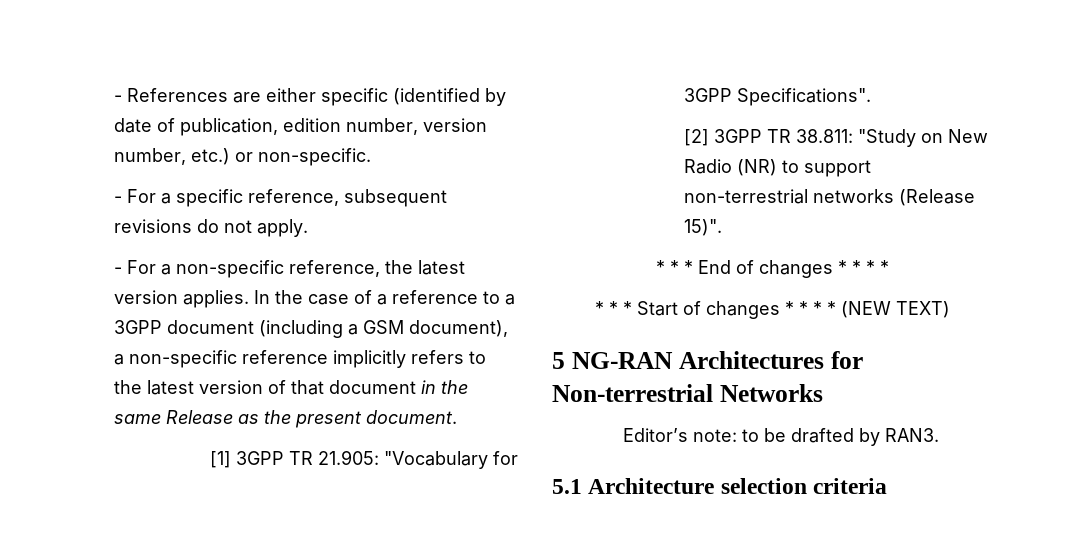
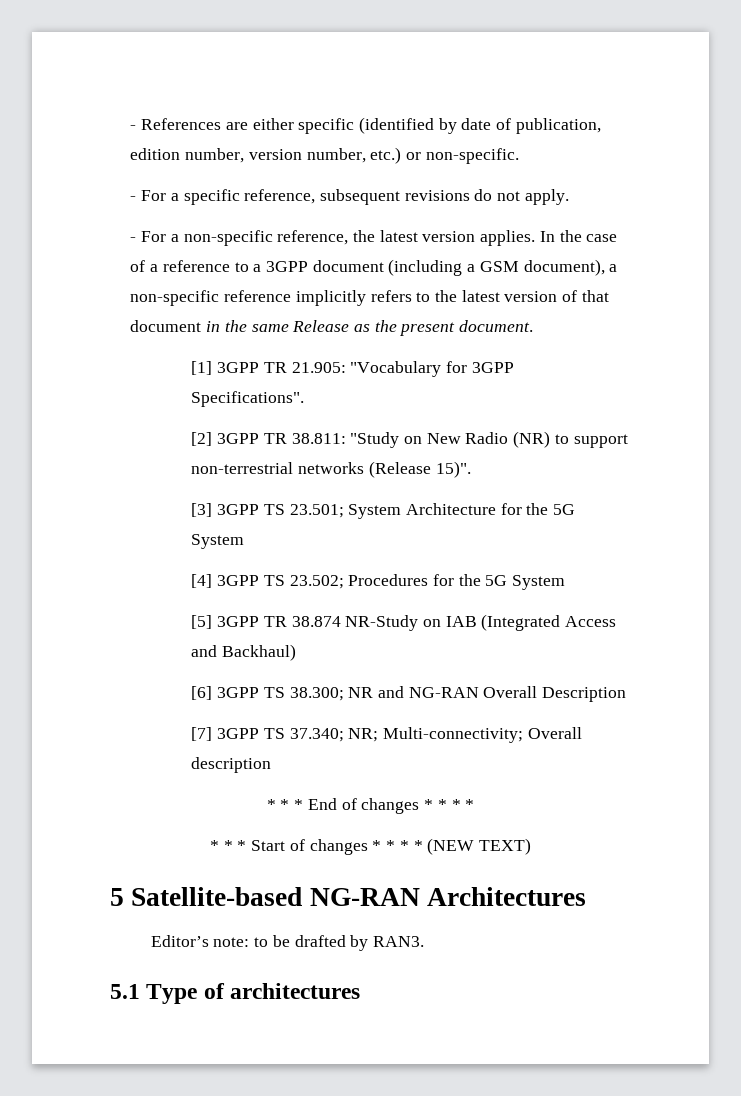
(722, 227) none -> [191,503,576,519] [191,534,245,549] [191,574,566,590] [191,614,617,631] [191,644,297,661] [191,686,627,702] [191,727,582,743] [191,757,272,773] // [3] 3GPP TS 23.501; System Architecture for the 5G System // [4] 3GPP TS 23.502; Procedures for the 5G System // [5] 3GPP TR 38.874 NR-Study on IAB (Integrated Access and Backhaul) // [6] 3GPP TS 38.300; NR and NG-RAN Overall Description // [7] 3GPP TS 37.340; NR; Multi-connectivity; Overall description
(565, 360) none -> [131,887,303,906] Satellite-based
[830,351,863,369] [552,384,823,402] for Non-terrestrial Networks -> (587, 896) none
[588,478,888,494] Architecture selection criteria -> [146,983,361,1004] Type of architectures

